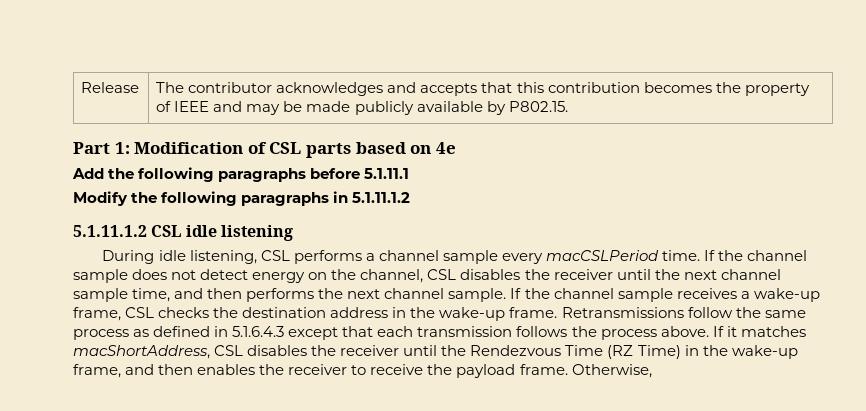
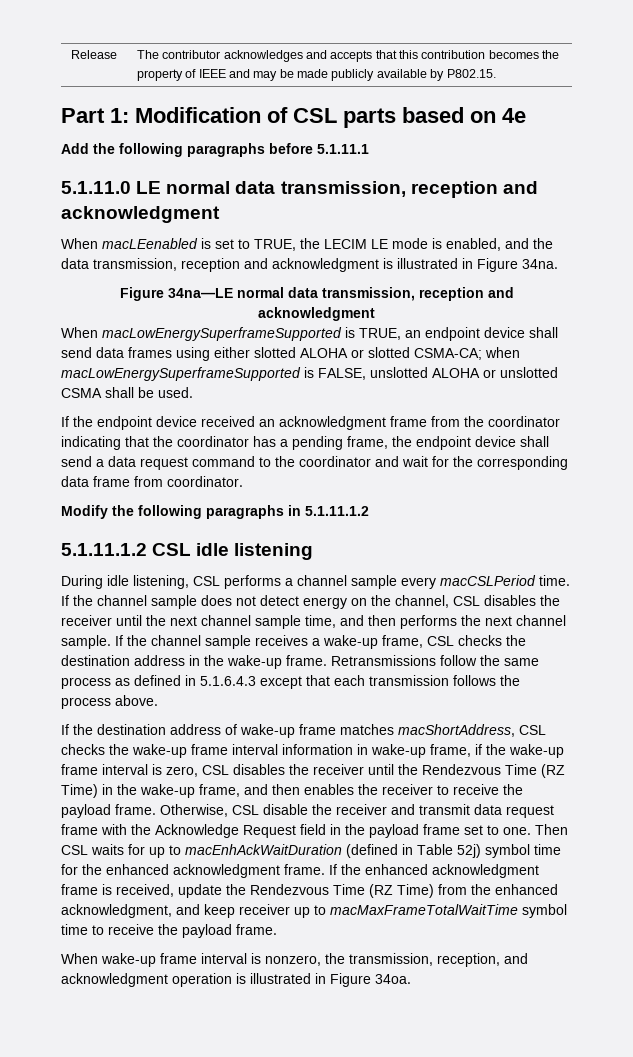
(410, 173) none -> [61,181,538,198] [61,206,220,223] [61,238,553,251] [61,258,558,272] [119,287,514,301] [258,307,375,321] [61,327,558,341] [61,347,520,361] [61,367,558,381] [61,387,193,398] [61,416,560,430] [61,436,549,450] [61,456,568,470] [61,476,243,487] // 5.1.11.0 LE normal data transmission, reception and acknowledgment // When macLEenabled is set to TRUE, the LECIM LE mode is enabled, and the data transmission, reception and acknowledgment is illustrated in Figure 34na. // Figure 34na—LE normal data transmission, reception and acknowledgment // When macLowEnergySuperframeSupported is TRUE, an endpoint device shall send data frames using either slotted ALOHA or slotted CSMA-CA; when macLowEnergySuperframeSupported is FALSE, unslotted ALOHA or unslotted CSMA shall be used. // If the endpoint device received an acknowledgment frame from the coordinator indicating that the coordinator has a pending frame, the endpoint device shall send a data request command to the coordinator and wait for the corresponding data frame from coordinator.
[712,326,806,337] [73,345,210,359] If it matches macShortAddress, -> [61,724,546,738] [61,744,564,758] [61,764,198,777] // If the destination address of wake-up frame matches macShortAddress, CSL checks the wake-up frame interval information in wake-up frame, if the wake-up frame interval is zero,
(652, 371) none -> [232,804,554,818] [61,824,568,838] [61,844,561,858] [61,864,539,878] [61,884,558,898] [61,904,567,918] [61,924,277,938] [61,953,528,967] [61,973,411,987] CSL disable the receiver and transmit data request frame with the Acknowledge Request field in the payload frame set to one. Then CSL waits for up to macEnhAckWaitDuration (defined in Table 52j) symbol time for the enhanced acknowledgment frame. If the enhanced acknowledgment frame is received, update the Rendezvous Time (RZ Time) from the enhanced acknowledgment, and keep receiver up to macMaxFrameTotalWaitTime symbol time to receive the payload frame. // When wake-up frame interval is nonzero, the transmission, reception, and acknowledgment operation is illustrated in Figure 34oa.

